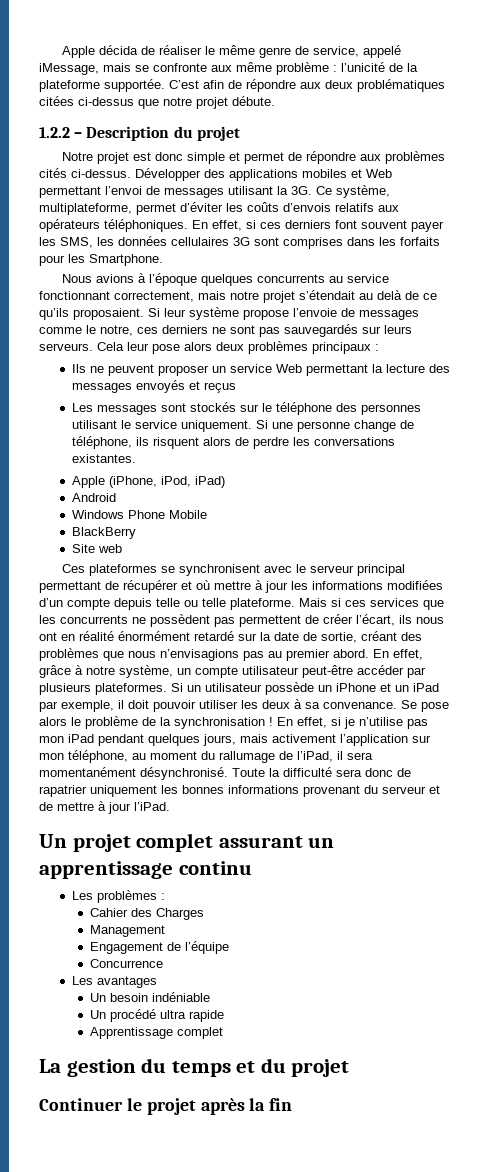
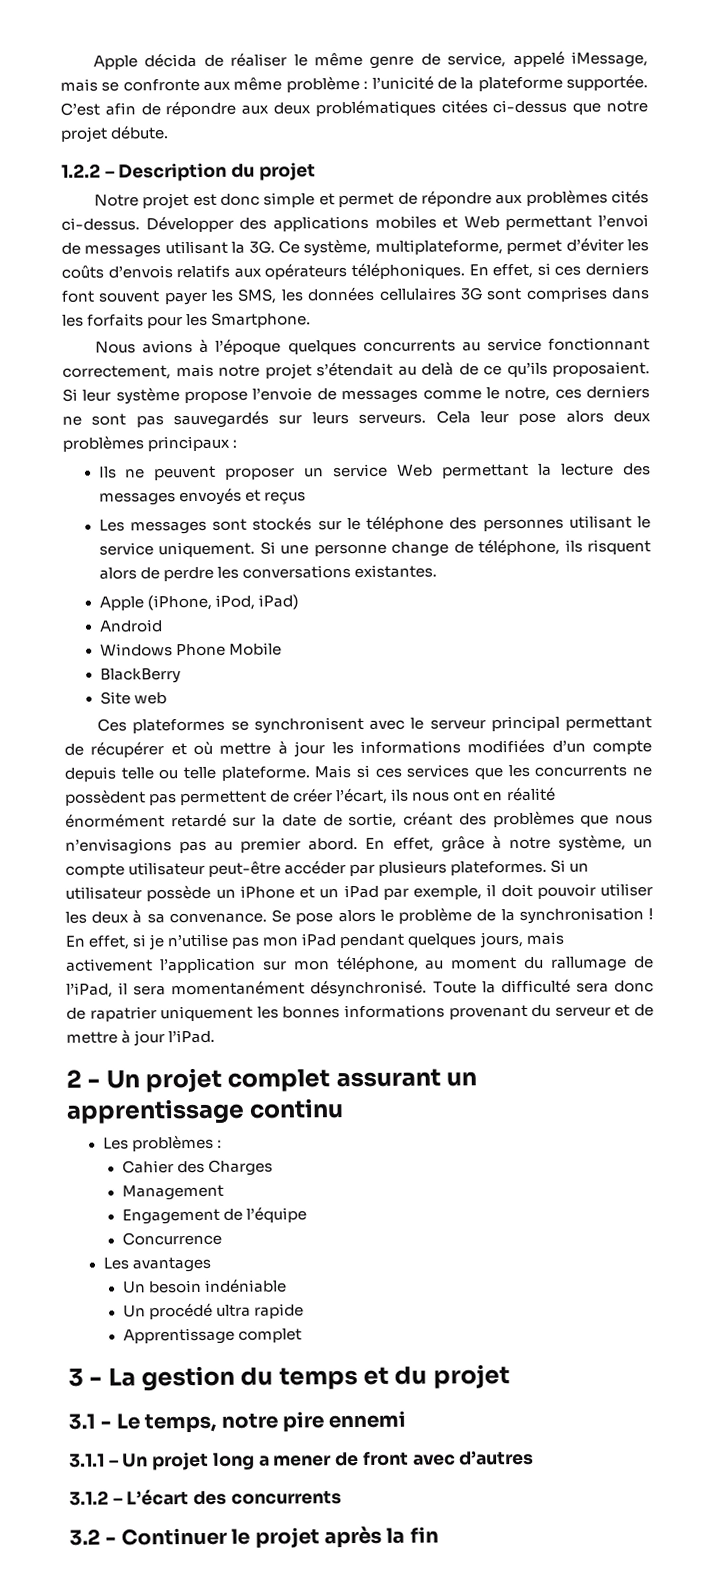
(170, 806) none -> [66,1069,101,1088] 2 -
(223, 1033) none -> [68,1367,103,1387] 3 -
(350, 1068) none -> [68,1410,407,1434] [69,1450,535,1471] [69,1489,342,1506] [69,1528,117,1546] 3.1 - Le temps, notre pire ennemi // 3.1.1 – Un projet long a mener de front avec d’autres // 3.1.2 – L’écart des concurrents // 3.2 -

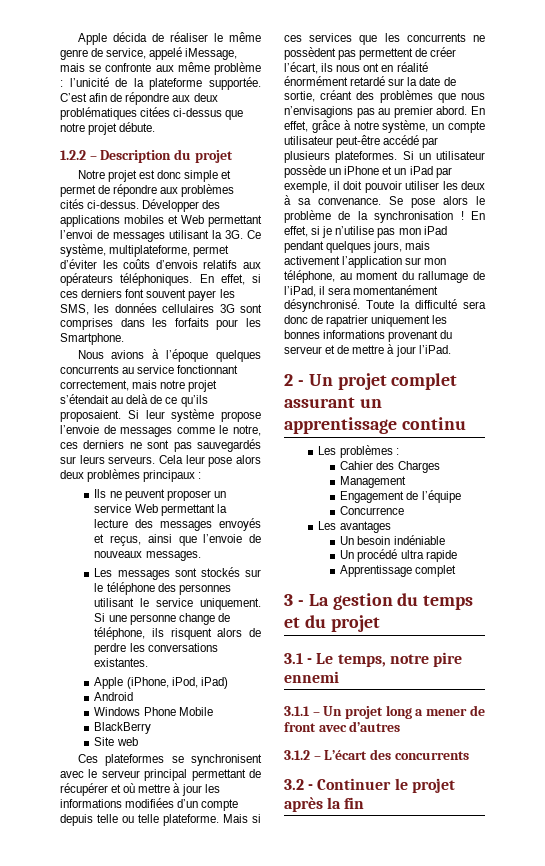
[263,491,306,505] reçus -> [110,534,261,546] [94,551,201,561] reçus, ainsi que l’envoie de nouveaux messages.
[284,860,347,875] accéder -> [383,135,420,145] accédé

